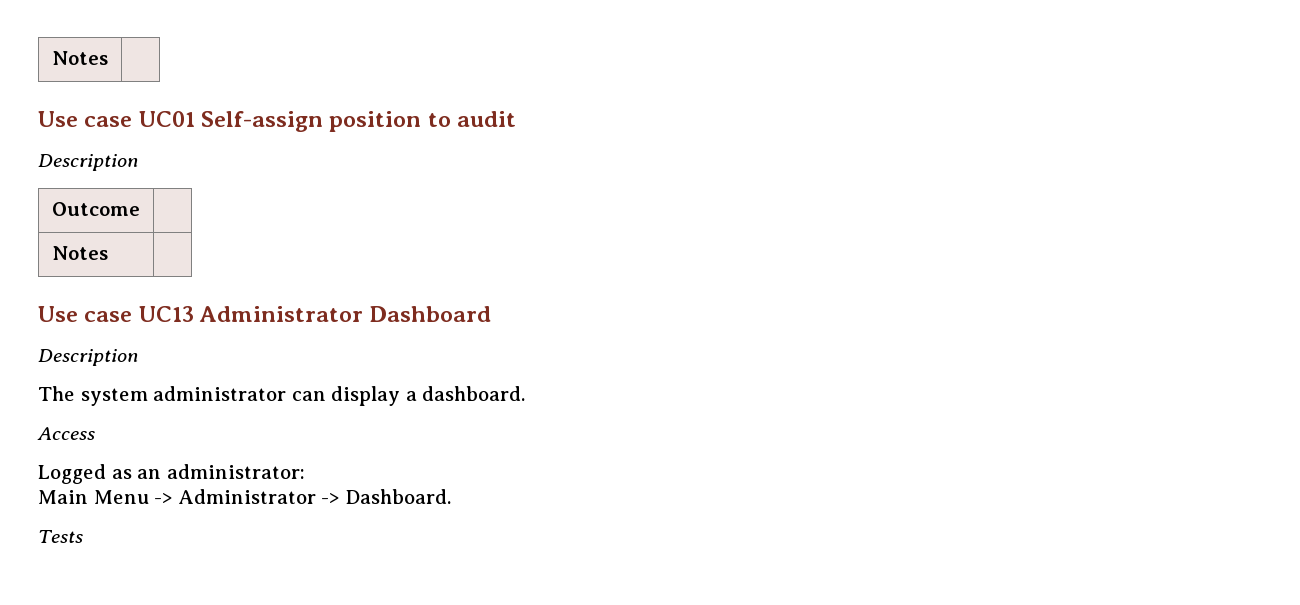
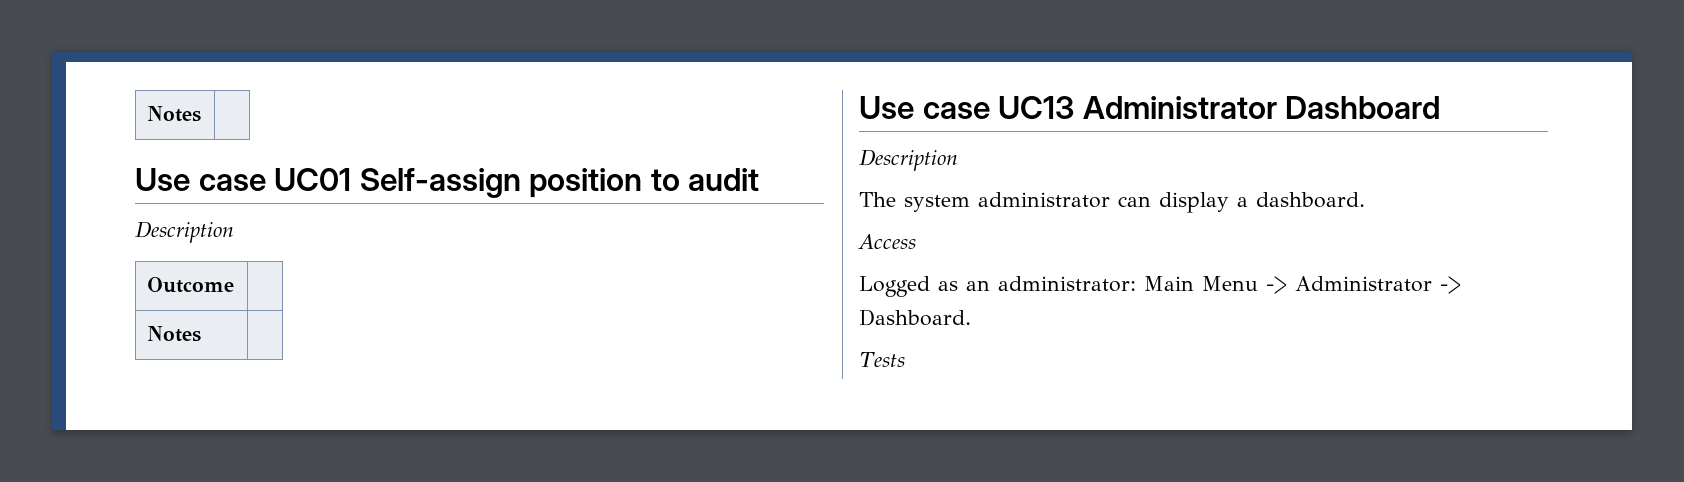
(305, 471) // -> (1136, 284) none

